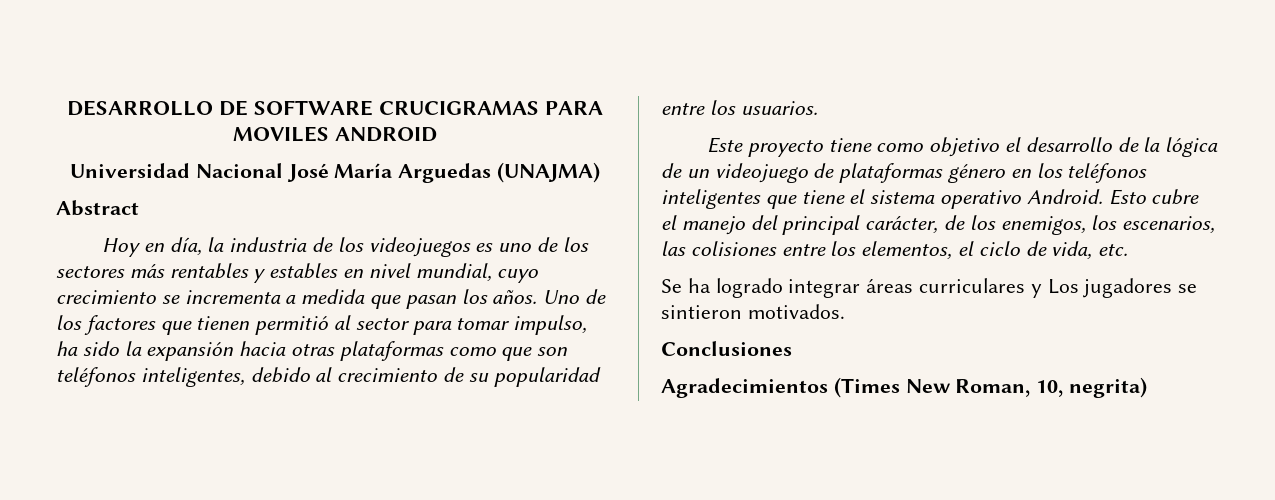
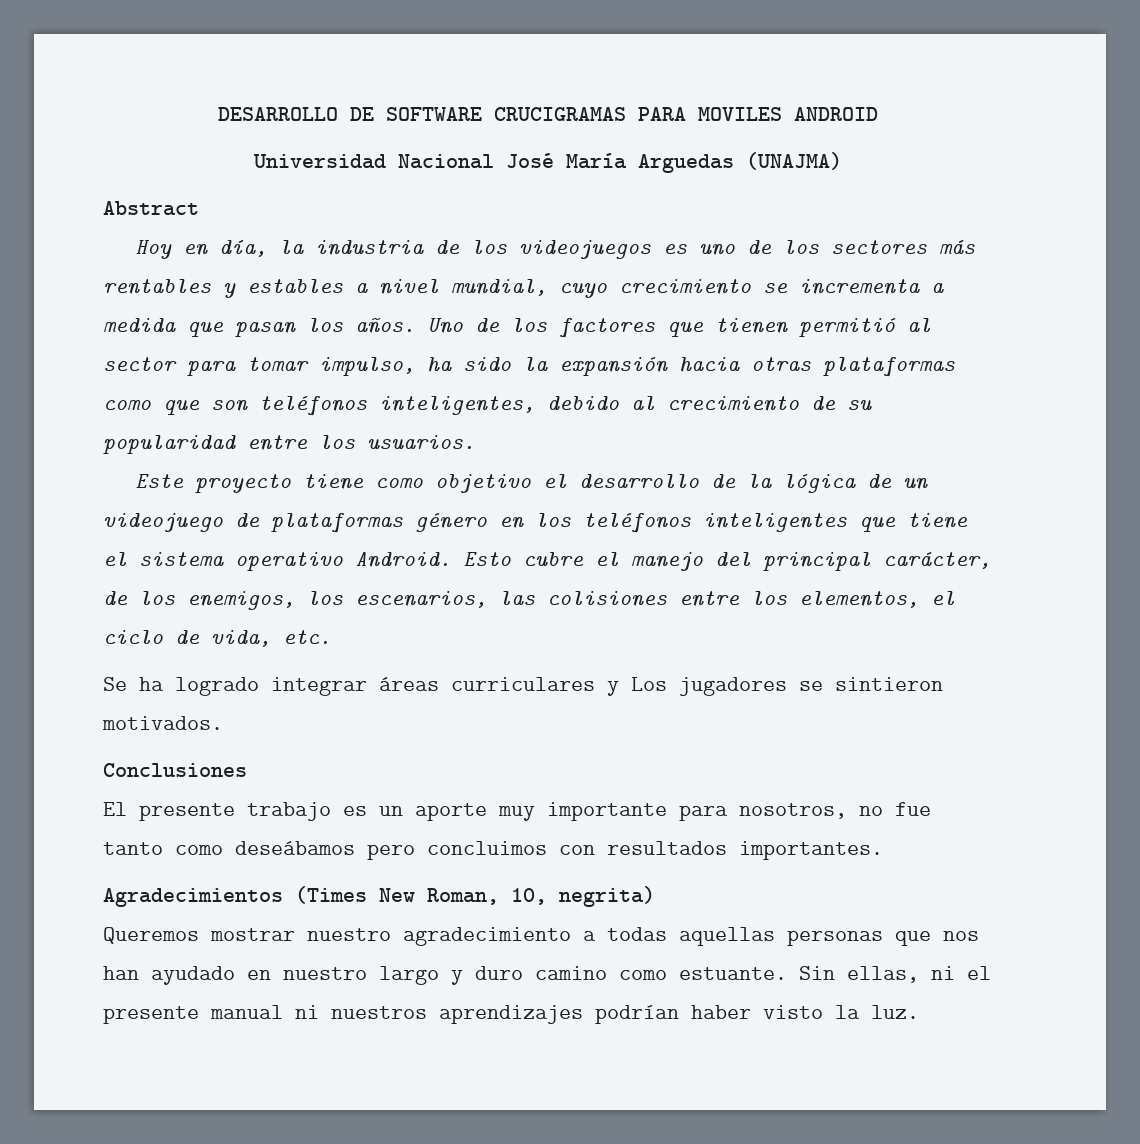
[343,269,365,278] en -> [355,283,368,293] a
(792, 348) none -> [103,802,931,821] [103,841,883,860] // El presente trabajo es un aporte muy importante para nosotros, no fue tanto como deseábamos pero concluimos con resultados importantes.
(1148, 387) none -> [103,927,979,946] [103,966,991,985] [103,1005,919,1024] // Queremos mostrar nuestro agradecimiento a todas aquellas personas que nos han ayudado en nuestro largo y duro camino como estuante. Sin ellas, ni el presente manual ni nuestros aprendizajes podrían haber visto la luz.

